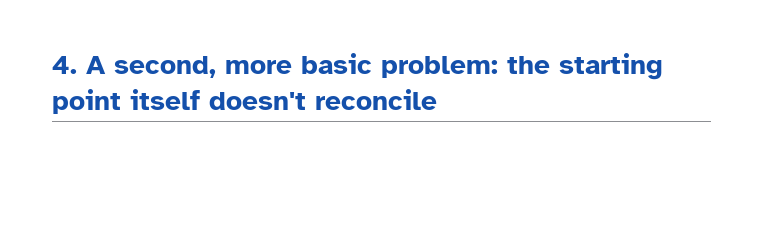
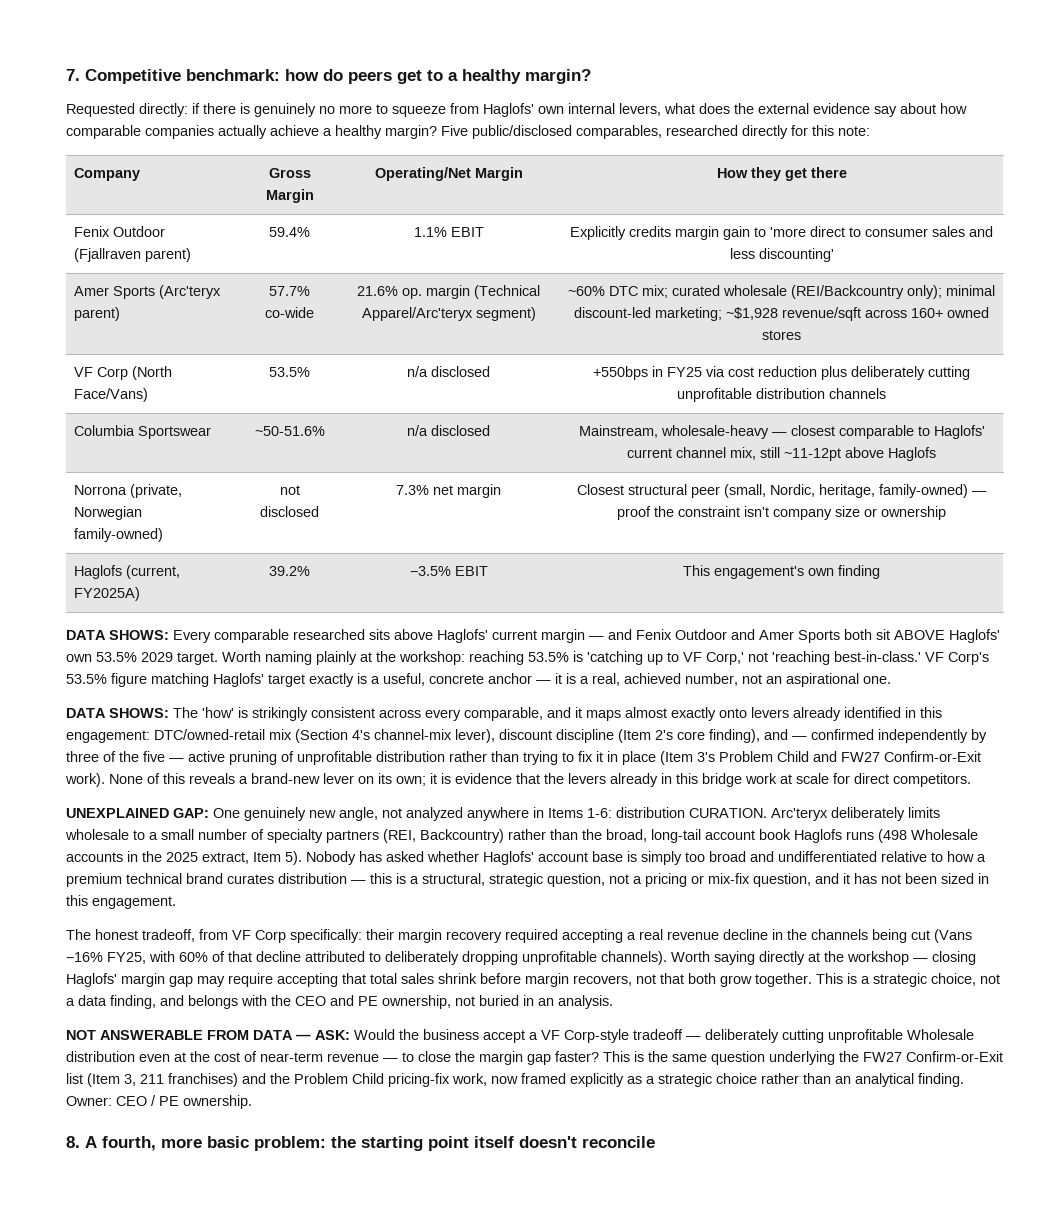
[52,56,216,78] 4. A second, -> [66,69,591,84] [66,103,967,117] [66,125,870,139] [73,168,140,181] [268,168,311,178] [265,189,314,203] [374,167,523,181] [716,167,847,181] [73,226,165,237] [73,248,191,262] [269,227,310,237] [413,227,484,237] [570,226,994,240] [729,248,834,262] [73,285,221,299] [73,307,120,321] [269,286,310,296] [265,307,314,318] [357,285,540,299] [361,307,536,321] [568,285,996,299] [574,307,990,321] [762,330,802,340] [73,366,172,380] [73,388,148,402] [269,367,310,377] [407,366,490,377] [593,366,971,380] [677,388,887,402] [73,425,211,439] [254,426,325,436] [407,425,490,436] [578,425,985,439] [627,447,937,461] [73,484,182,498] [73,506,142,520] [73,528,163,542] [279,485,300,495] [260,506,319,517] [396,484,501,498] [576,484,987,498] [617,506,947,520] [73,565,180,579] [73,587,140,601] [269,566,310,576] [409,566,488,576] [683,565,881,579] [66,629,1000,643] [66,651,989,665] [66,673,891,687] [66,707,942,721] [66,729,987,743] [66,751,981,765] [65,773,971,787] [66,807,940,821] [65,829,978,843] [66,851,986,865] [66,873,989,887] [66,895,176,909] [66,929,972,943] [66,951,976,965] [66,973,1000,987] [66,995,613,1009] [66,1029,974,1043] [66,1051,1003,1065] [66,1073,964,1087] [66,1095,252,1109] [66,1136,156,1151] 7. Competitive benchmark: how do peers get to a healthy margin? // Requested directly: if there is genuinely no more to squeeze from Haglofs' own internal levers, what does the external evidence say about how comparable companies actually achieve a healthy margin? Five public/disclosed comparables, researched directly for this note: // Company | Gross Margin | Operating/Net Margin | How they get there // Fenix Outdoor (Fjallraven parent) | 59.4% | 1.1% EBIT | Explicitly credits margin gain to 'more direct to consumer sales and less discounting' // Amer Sports (Arc'teryx parent) | 57.7% co-wide | 21.6% op. margin (Technical Apparel/Arc'teryx segment) | ~60% DTC mix; curated wholesale (REI/Backcountry only); minimal discount-led marketing; ~$1,928 revenue/sqft across 160+ owned stores // VF Corp (North Face/Vans) | 53.5% | n/a disclosed | +550bps in FY25 via cost reduction plus deliberately cutting unprofitable distribution channels // Columbia Sportswear | ~50-51.6% | n/a disclosed | Mainstream, wholesale-heavy — closest comparable to Haglofs' current channel mix, still ~11-12pt above Haglofs // Norrona (private, Norwegian family-owned) | not disclosed | 7.3% net margin | Closest structural peer (small, Nordic, heritage, family-owned) — proof the constraint isn't company size or ownership // Haglofs (current, FY2025A) | 39.2% | −3.5% EBIT | This engagement's own finding // DATA SHOWS: Every comparable researched sits above Haglofs' current margin — and Fenix Outdoor and Amer Sports both sit ABOVE Haglofs' own 53.5% 2029 target. Worth naming plainly at the workshop: reaching 53.5% is 'catching up to VF Corp,' not 'reaching best-in-class.' VF Corp's 53.5% figure matching Haglofs' target exactly is a useful, concrete anchor — it is a real, achieved number, not an aspirational one. // DATA SHOWS: The 'how' is strikingly consistent across every comparable, and it maps almost exactly onto levers already identified in this engagement: DTC/owned-retail mix (Section 4's channel-mix lever), discount discipline (Item 2's core finding), and — confirmed independently by three of the five — active pruning of unprofitable distribution rather than trying to fix it in place (Item 3's Problem Child and FW27 Confirm-or-Exit work). None of this reveals a brand-new lever on its own; it is evidence that the levers already in this bridge work at scale for direct competitors. // UNEXPLAINED GAP: One genuinely new angle, not analyzed anywhere in Items 1-6: distribution CURATION. Arc'teryx deliberately limits wholesale to a small number of specialty partners (REI, Backcountry) rather than the broad, long-tail account book Haglofs runs (498 Wholesale accounts in the 2025 extract, Item 5). Nobody has asked whether Haglofs' account base is simply too broad and undifferentiated relative to how a premium technical brand curates distribution — this is a structural, strategic question, not a pricing or mix-fix question, and it has not been sized in this engagement. // The honest tradeoff, from VF Corp specifically: their margin recovery required accepting a real revenue decline in the channels being cut (Vans −16% FY25, with 60% of that decline attributed to deliberately dropping unprofitable channels). Worth saying directly at the workshop — closing Haglofs' margin gap may require accepting that total sales shrink before margin recovers, not that both grow together. This is a strategic choice, not a data finding, and belongs with the CEO and PE ownership, not buried in an analysis. // NOT ANSWERABLE FROM DATA — ASK: Would the business accept a VF Corp-style tradeoff — deliberately cutting unprofitable Wholesale distribution even at the cost of near-term revenue — to close the margin gap faster? This is the same question underlying the FW27 Confirm-or-Exit list (Item 3, 211 franchises) and the Problem Child pricing-fix work, now framed explicitly as a strategic choice rather than an analytical finding. Owner: CEO / PE ownership. // 8. A fourth,

